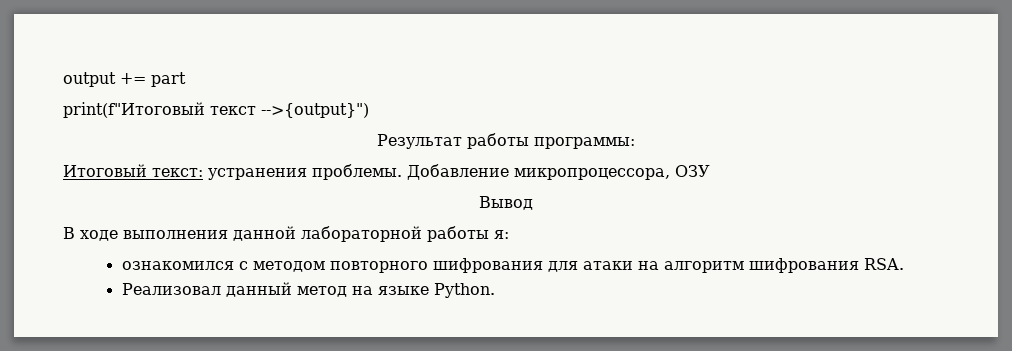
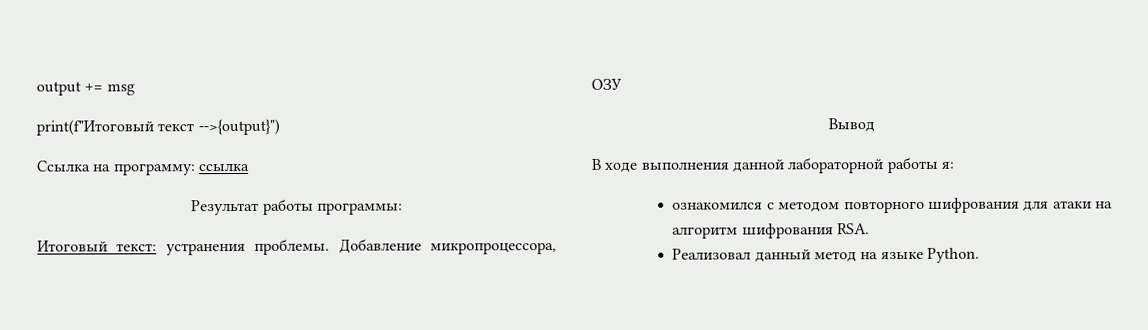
[151,72,186,87] part -> [106,83,135,96] msg
(369, 110) none -> [36,160,250,176] // Ссылка на программу: ссылка

